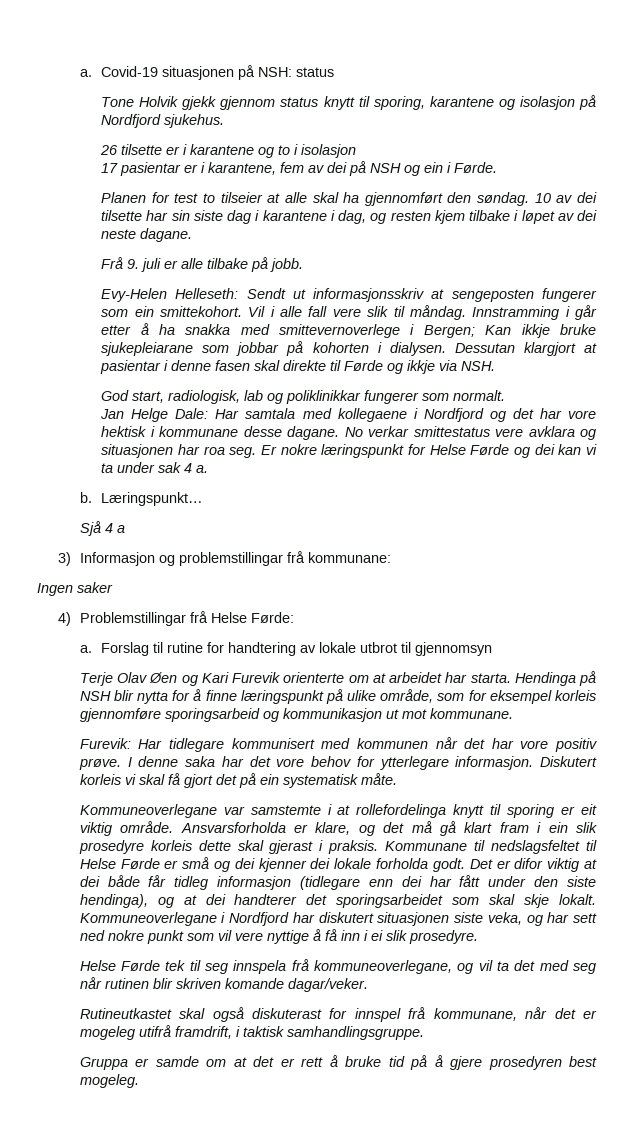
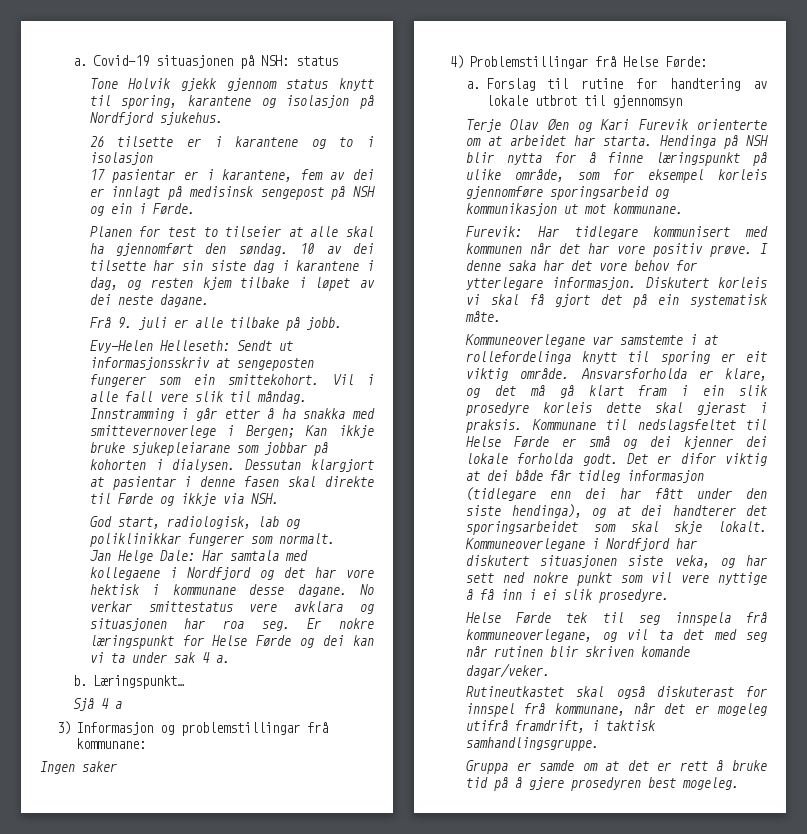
(348, 167) none -> [89,186,324,200] er innlagt på medisinsk sengepost

